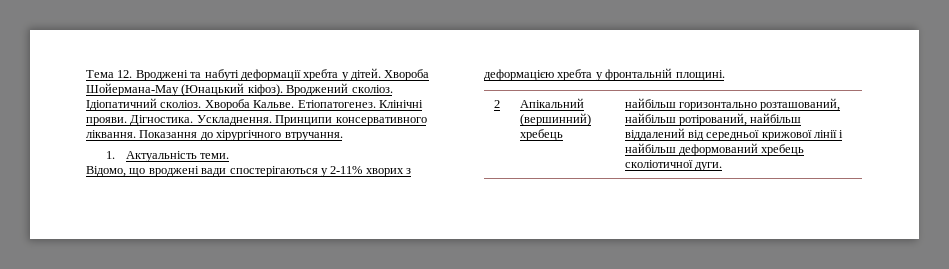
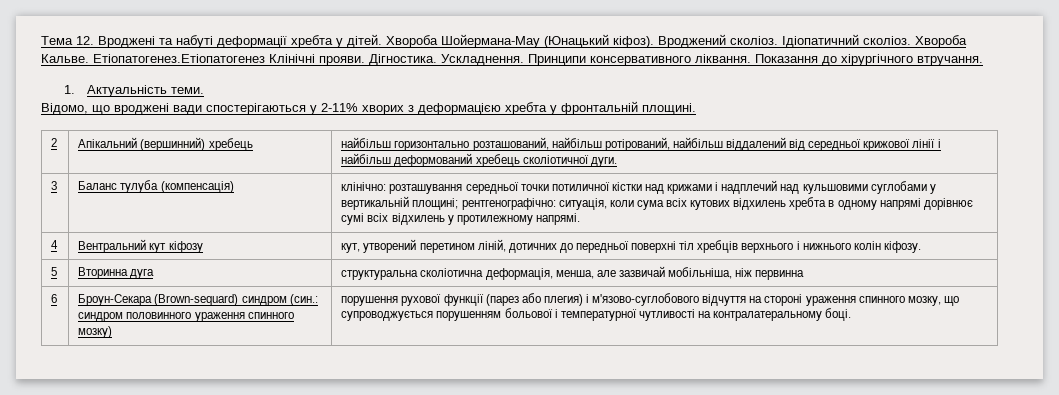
[297,100,376,108] Етіопатогенез. -> [93,54,265,63] Етіопатогенез.Етіопатогенез
(722, 166) none -> [51,181,58,190] [78,180,234,193] [341,180,936,194] [341,196,973,210] [341,213,580,225] [51,240,59,249] [78,239,203,253] [341,239,921,253] [51,267,58,276] [78,267,155,279] [341,266,805,280] [51,294,58,303] [78,294,318,306] [78,312,294,322] [78,326,113,338] [341,293,959,306] [341,308,852,321] // 3 | Баланс тулуба (компенсація) | клінічно: розташування середньої точки потиличної кістки над крижами і надплечий над кульшовими суглобами у вертикальній площині; рентгенографічно: ситуація, коли сума всіх кутових відхилень хребта в одному напрямі дорівнює сумі всіх відхилень у протилежному напрямі. // 4 | Вентральний кут кіфозу | кут, утворений перетином ліній, дотичних до передньої поверхні тіл хребців верхнього і нижнього колін кіфозу. // 5 | Вторинна дуга | структуральна сколіотична деформація, менша, але зазвичай мобільніша, ніж первинна // 6 | Броун-Секара (Brown-sequard) синдром (син.: синдром половинного ураження спинного мозку) | порушення рухової функції (парез або плегия) і м'язово-суглобового відчуття на стороні ураження спинного мозку, що супроводжується порушенням больової і температурної чутливості на контралатеральному боці.

